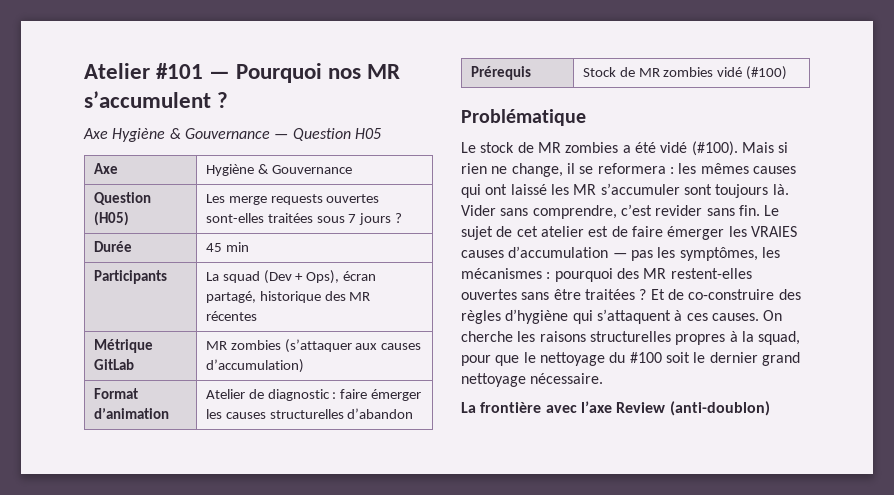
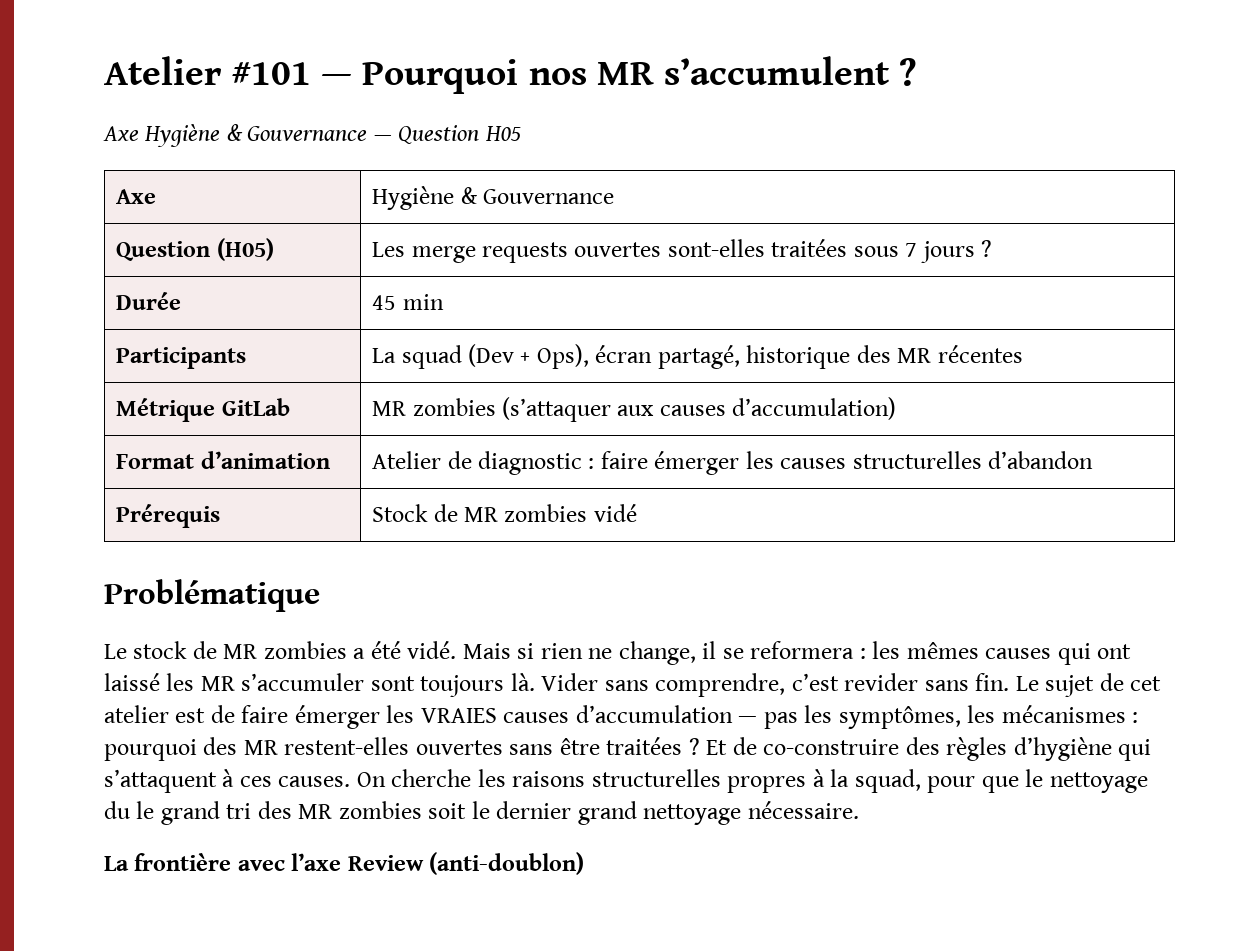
[746,66,788,80] (#100) -> (637, 513) none
[660,141,738,156] vidé (#100). -> [407,641,457,659] vidé.
[629,352,662,363] #100 -> [136,801,422,825] le grand tri des MR zombies

